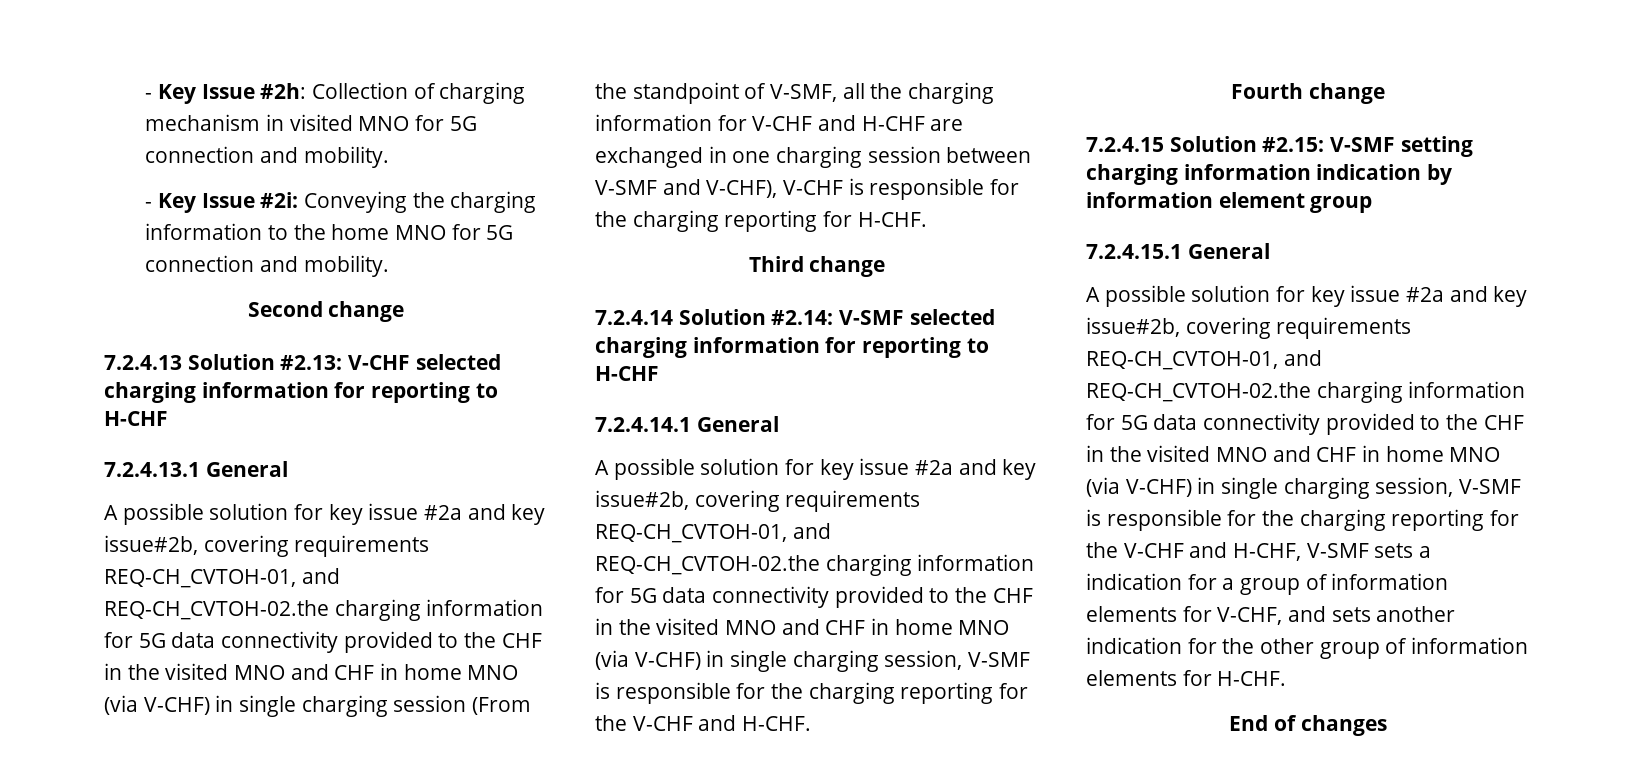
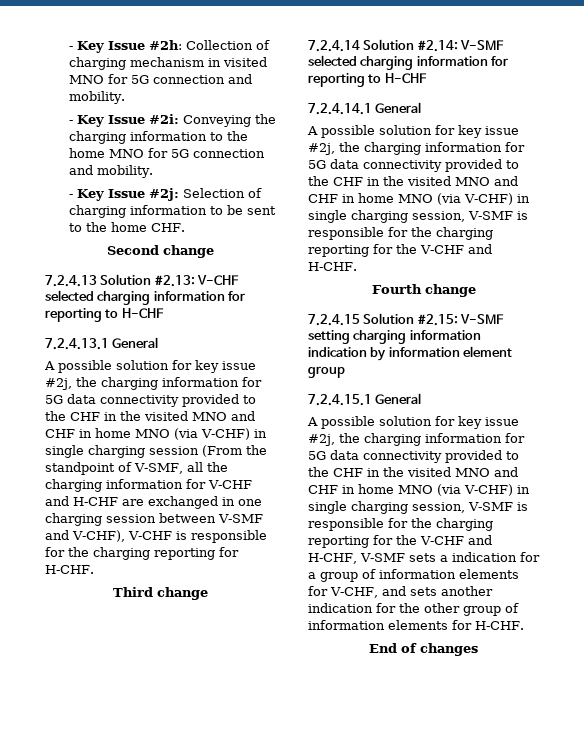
(389, 266) none -> [68,188,262,201] [68,205,276,218] [68,222,185,232] // - Key Issue #2j: Selection of charging information to be sent to the home CHF.
[424,504,546,525] [104,535,430,557] [104,568,340,588] [104,600,329,620] #2a and key issue#2b, covering requirements REQ-CH_CVTOH-01, and REQ-CH_CVTOH-02.the -> [45,377,97,390] #2j, the
[915,459,1037,480] [595,490,921,512] [595,523,831,543] [595,555,820,575] #2a and key issue#2b, covering requirements REQ-CH_CVTOH-01, and REQ-CH_CVTOH-02.the -> [308,142,360,155] #2j, the
[1406,286,1528,307] [1086,317,1412,339] [1086,350,1322,370] [1086,382,1311,402] #2a and key issue#2b, covering requirements REQ-CH_CVTOH-01, and REQ-CH_CVTOH-02.the -> [308,433,360,446] #2j, the

